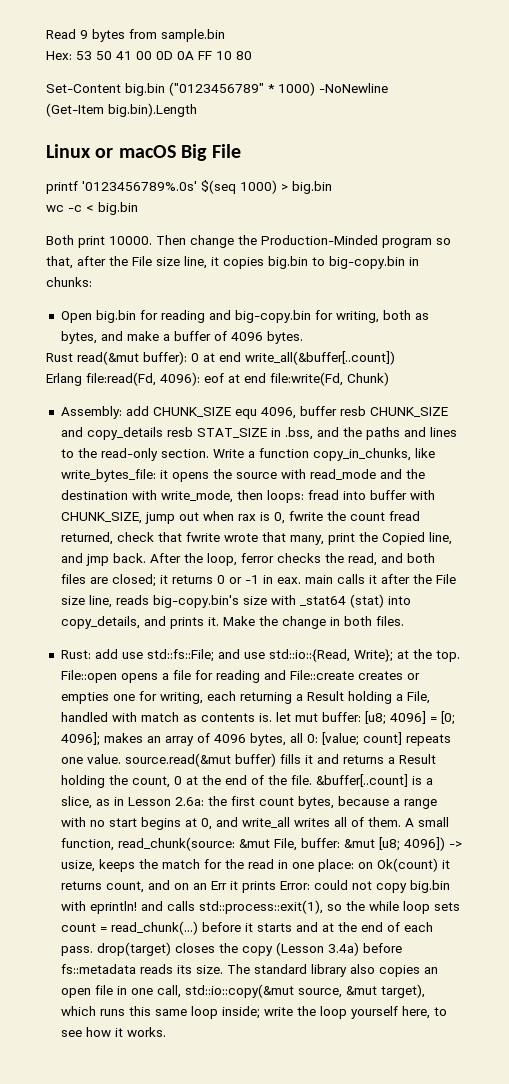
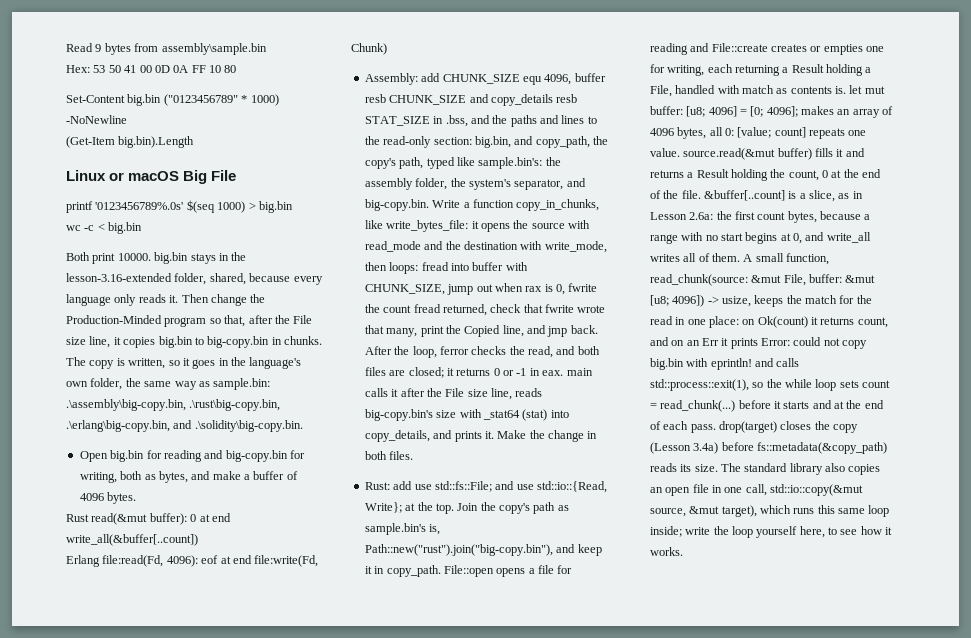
[161,29,225,42] sample.bin -> [161,43,267,55] assembly\sample.bin
(152, 240) none -> [154,252,247,264] [66,273,323,285] [66,294,179,306] big.bin stays in the lesson-3.16-extended folder, shared, because every language only reads it.
[46,277,92,287] chunks: -> [284,336,322,345] [66,357,302,369] [66,378,271,390] [66,399,281,411] [66,420,303,432] chunks. The copy is written, so it goes in the language's own folder, the same way as sample.bin: .\assembly\big-copy.bin, .\rust\big-copy.bin, .\erlang\big-copy.bin, and .\solidity\big-copy.bin.
[160,449,209,458] section. -> [433,136,608,148] [364,157,561,169] [364,178,586,190] [364,199,429,211] section: big.bin, and copy_path, the copy's path, typed like sample.bin's: the assembly folder, the system's separator, and big-copy.bin.
(460, 656) none -> [457,502,569,514] [364,523,441,535] [364,544,602,556] [364,565,441,577] Join the copy's path as sample.bin's is, Path::new("rust").join("big-copy.bin"), and keep it in copy_path.
[60,964,136,974] fs::metadata -> [756,442,887,454] fs::metadata(&copy_path)

